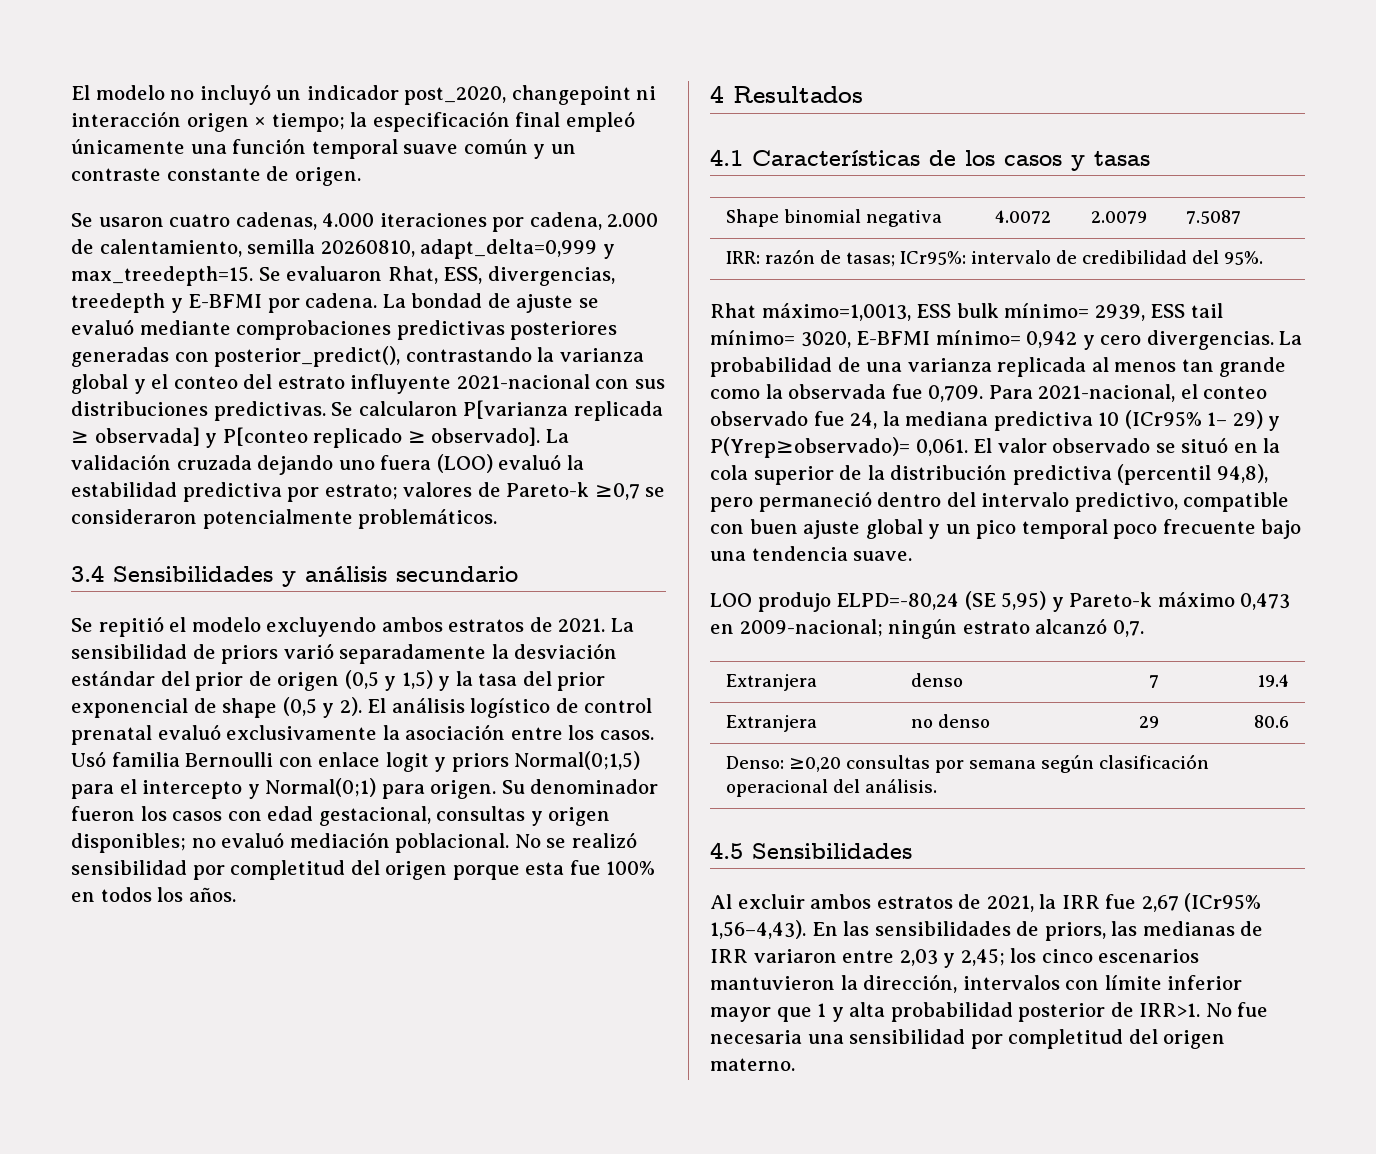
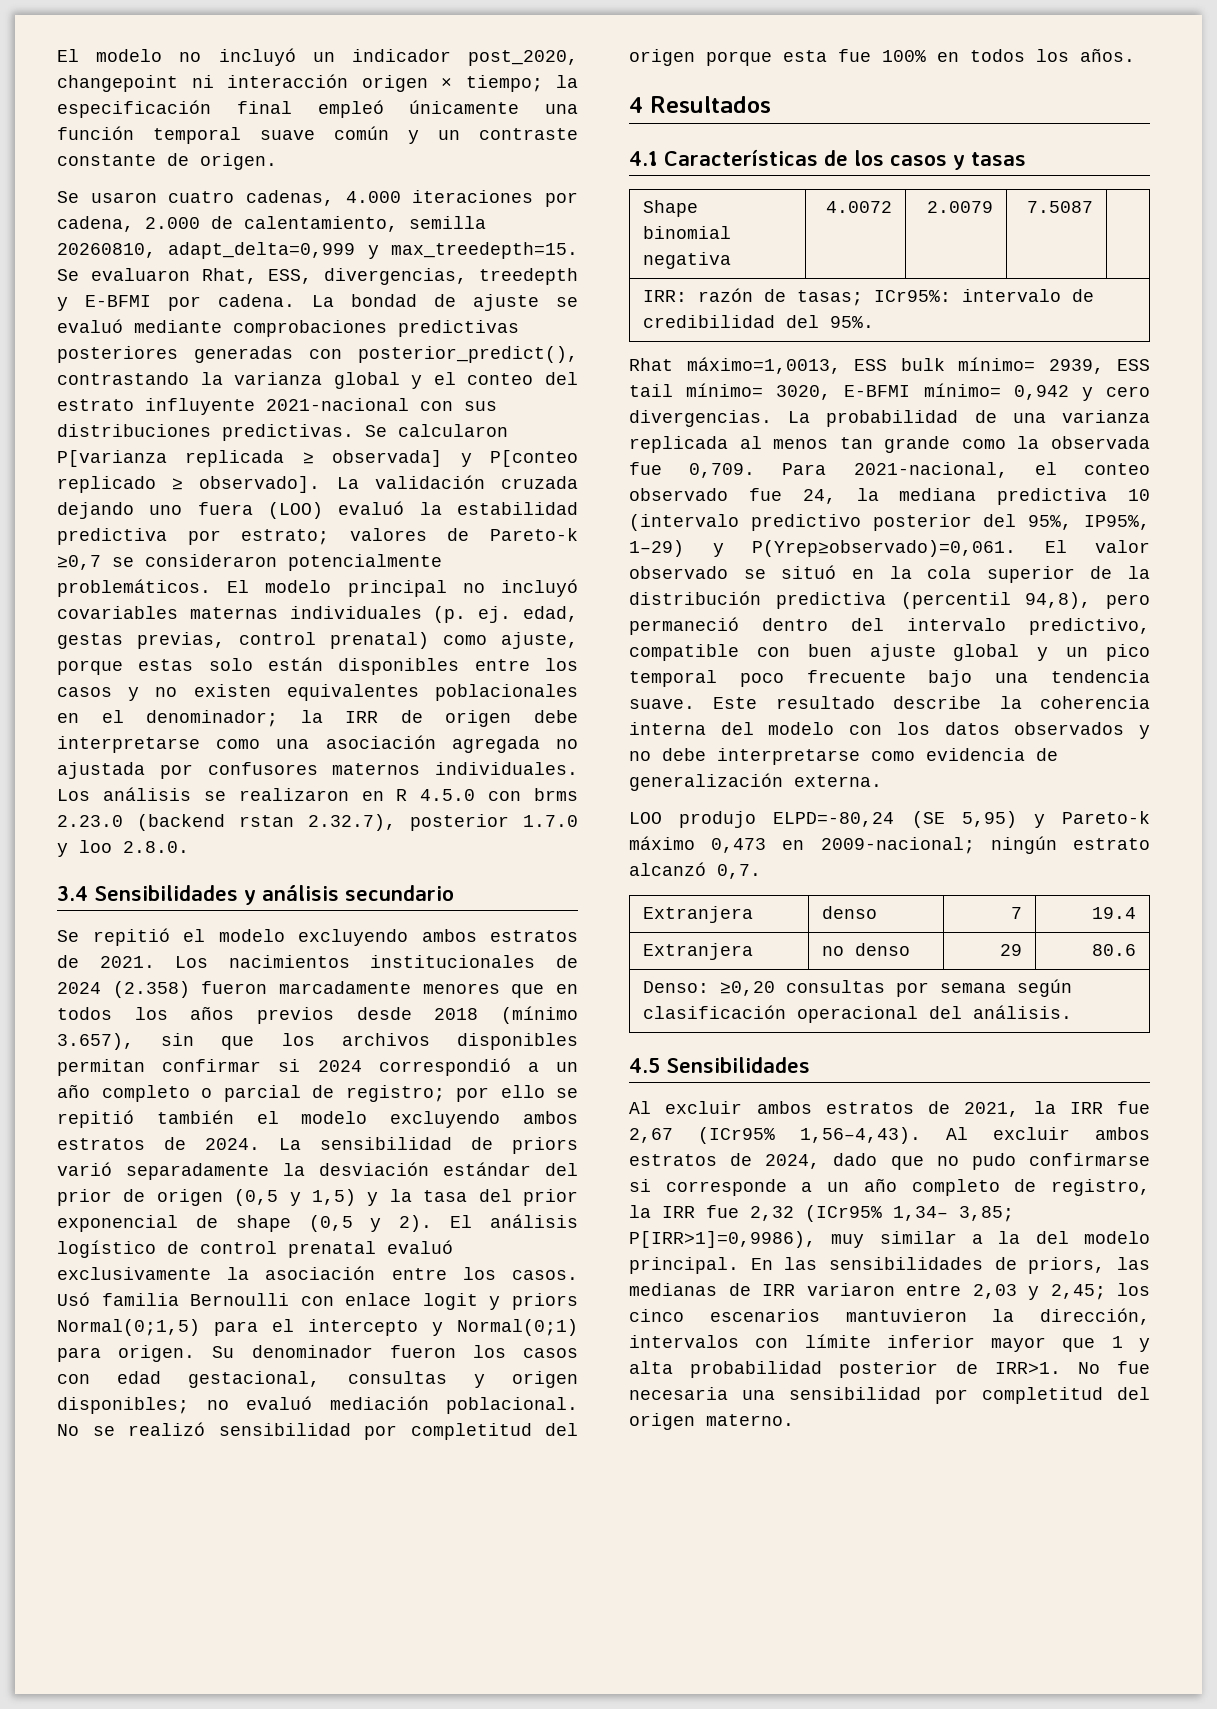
(498, 519) none -> [227,579,578,597] [57,606,578,623] [57,632,578,649] [57,657,578,675] [57,684,578,701] [57,710,578,727] [57,735,578,753] [57,762,578,779] [57,787,578,801] [57,814,578,831] [57,840,189,857] El modelo principal no incluyó covariables maternas individuales (p. ej. edad, gestas previas, control prenatal) como ajuste, porque estas solo están disponibles entre los casos y no existen equivalentes poblacionales en el denominador; la IRR de origen debe interpretarse como una asociación agregada no ajustada por confusores maternos individuales. Los análisis se realizaron en R 4.5.0 con brms 2.23.0 (backend rstan 2.32.7), posterior 1.7.0 y loo 2.8.0.
(606, 625) none -> [175,955,578,968] [57,981,578,998] [57,1006,578,1024] [57,1033,578,1050] [57,1058,578,1076] [57,1084,578,1102] [57,1110,578,1128] [57,1137,260,1150] Los nacimientos institucionales de 2024 (2.358) fueron marcadamente menores que en todos los años previos desde 2018 (mínimo 3.657), sin que los archivos disponibles permitan confirmar si 2024 correspondió a un año completo o parcial de registro; por ello se repitió también el modelo excluyendo ambos estratos de 2024.
[1124,410,1281,431] [710,437,968,458] (ICr95% 1– 29) y P(Yrep≥observado)= 0,061. -> [629,514,1150,531] [629,540,1016,557] (intervalo predictivo posterior del 95%, IP95%, 1–29) y P(Yrep≥observado)=0,061.
(913, 556) none -> [713,696,1150,709] [629,722,1150,739] [629,748,1058,765] [629,773,882,791] Este resultado describe la coherencia interna del modelo con los datos observados y no debe interpretarse como evidencia de generalización externa.
(806, 929) none -> [946,1127,1150,1140] [629,1153,1150,1170] [629,1178,1150,1196] [629,1205,1014,1222] [629,1231,1150,1248] [629,1257,739,1274] Al excluir ambos estratos de 2024, dado que no pudo confirmarse si corresponde a un año completo de registro, la IRR fue 2,32 (ICr95% 1,34– 3,85; P[IRR>1]=0,9986), muy similar a la del modelo principal.

